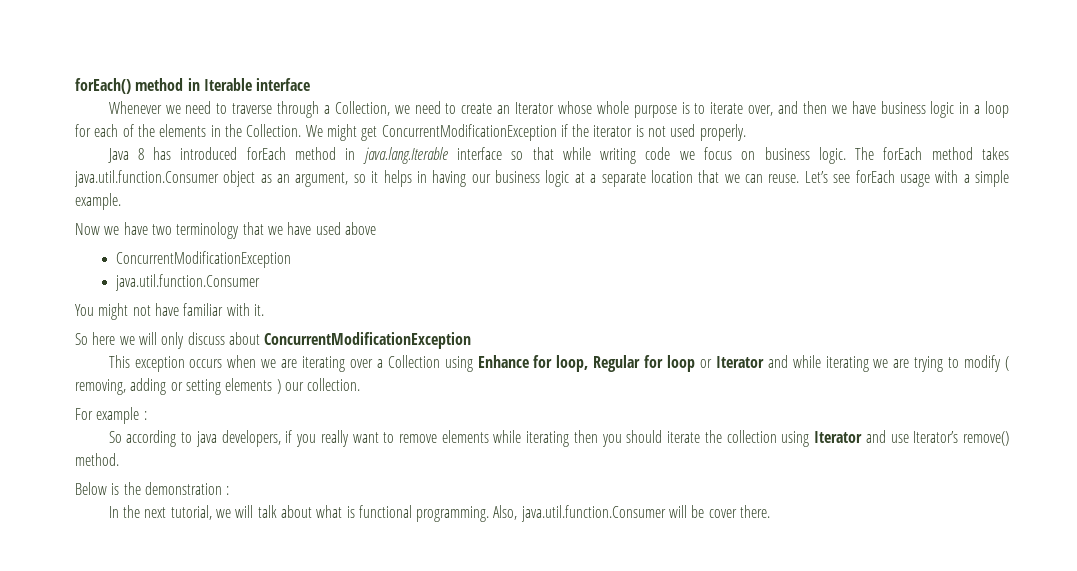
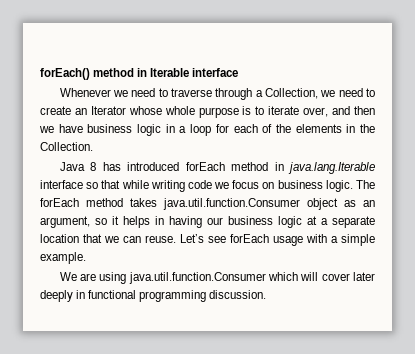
[305,124,746,141] We might get ConcurrentModificationException if the iterator is not used properly. -> (93, 146) none
[75,222,376,239] [116,251,292,268] [115,274,261,291] [75,303,264,320] [75,332,472,349] [108,355,1009,372] [75,378,361,395] [75,407,147,424] [108,430,1010,447] [75,453,119,466] [75,482,230,495] [108,505,771,522] Now we have two terminology that we have used above // ConcurrentModificationException // java.util.function.Consumer // You might not have familiar with it. // So here we will only discuss about ConcurrentModificationException // This exception occurs when we are iterating over a Collection using Enhance for loop, Regular for loop or Iterator and while iterating we are trying to modify ( removing, adding or setting elements ) our collection. // For example : // So according to java developers, if you really want to remove elements while iterating then you should iterate the collection using Iterator and use Iterator’s remove() method. // Below is the demonstration : // In the next tutorial, we will talk about what is functional programming. Also, java.util.function.Consumer will be cover there. -> [59,272,375,284] [40,290,267,302] We are using java.util.function.Consumer which will cover later deeply in functional programming discussion.

